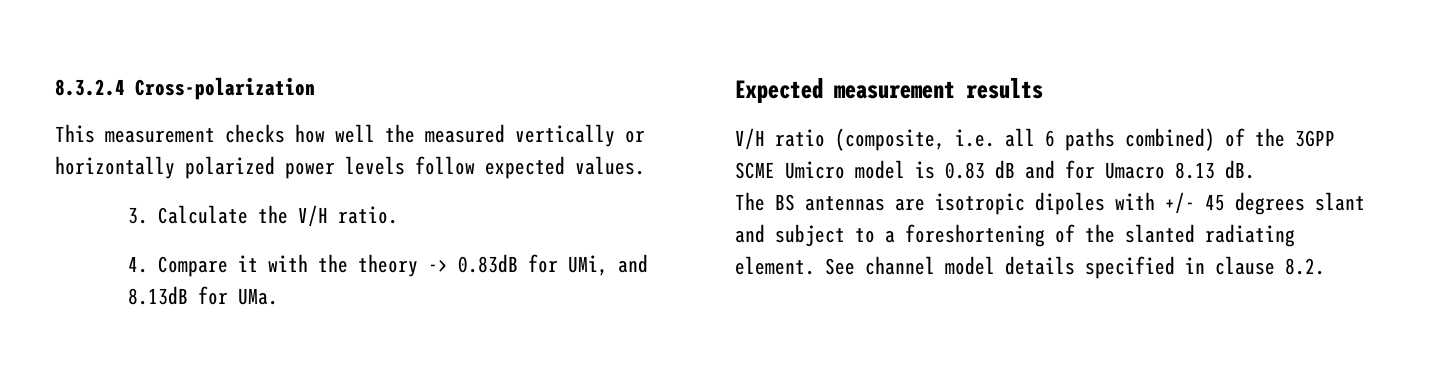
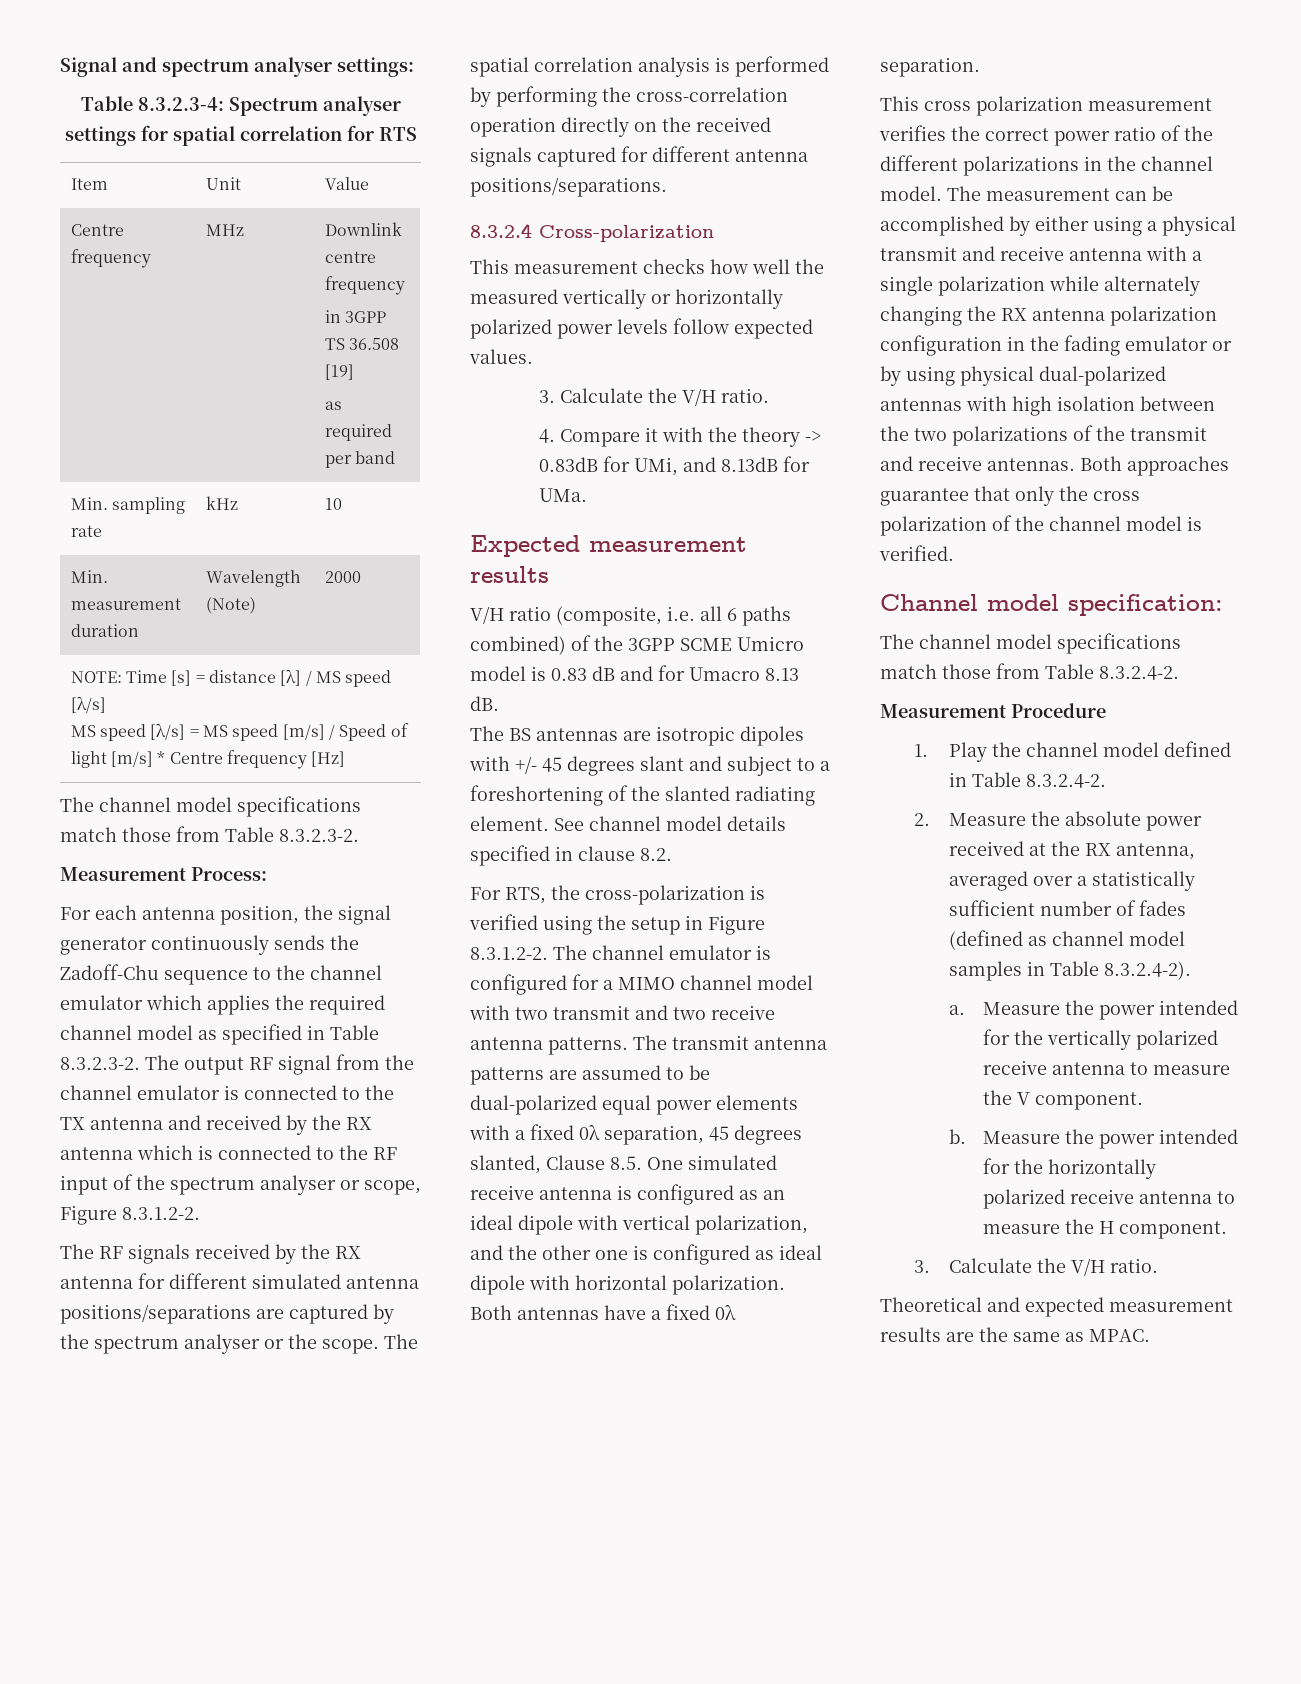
(55, 87) none -> [60,57,414,77] [80,96,401,116] [64,125,417,146] [70,178,108,190] [205,177,241,190] [324,177,369,190] [70,224,124,236] [70,249,151,268] [205,224,244,236] [324,222,402,236] [324,251,376,263] [324,276,405,295] [324,310,387,323] [324,338,400,350] [324,364,354,380] [324,401,342,410] [324,424,392,441] [324,451,396,468] [70,497,186,514] [70,525,102,537] [205,496,238,510] [324,498,342,510] [70,570,108,583] [70,598,181,610] [70,624,139,637] [205,570,301,587] [205,597,256,614] [324,571,361,583] [70,669,392,687] [70,696,106,713] [70,723,409,741] [70,750,346,769] [60,796,361,817] [60,826,359,842] [60,867,267,881] [60,905,391,925] [60,935,359,955] [60,964,382,985] [60,995,385,1015] [60,1024,379,1045] [60,1054,414,1075] [60,1085,394,1100] [60,1115,372,1135] [60,1145,397,1160] [60,1174,421,1195] [60,1205,200,1225] [60,1244,361,1264] [60,1273,419,1289] [60,1304,394,1324] [60,1334,418,1354] [470,56,829,77] [470,86,788,107] [470,117,771,137] [470,146,808,167] [470,177,667,197] Signal and spectrum analyser settings: // Table 8.3.2.3-4: Spectrum analyser settings for spatial correlation for RTS // Item | Unit | Value // Centre frequency | MHz | Downlink centre frequency // in 3GPP TS 36.508 [19] // as required per band // Min. sampling rate | kHz | 10 // Min. measurement duration | Wavelength (Note) | 2000 // NOTE: Time [s] = distance [λ] / MS speed [λ/s] // MS speed [λ/s] = MS speed [m/s] / Speed of light [m/s] * Centre frequency [Hz] // The channel model specifications match those from Table 8.3.2.3-2. // Measurement Process: // For each antenna position, the signal generator continuously sends the Zadoff-Chu sequence to the channel emulator which applies the required channel model as specified in Table 8.3.2.3-2. The output RF signal from the channel emulator is connected to the TX antenna and received by the RX antenna which is connected to the RF input of the spectrum analyser or scope, Figure 8.3.1.2-2. // The RF signals received by the RX antenna for different simulated antenna positions/separations are captured by the spectrum analyser or the scope. The spatial correlation analysis is performed by performing the cross-correlation operation directly on the received signals captured for different antenna positions/separations. //
(1325, 266) none -> [470,885,765,905] [469,914,765,935] [470,945,771,960] [470,974,813,995] [469,1005,775,1020] [470,1035,827,1055] [470,1065,710,1085] [470,1095,798,1115] [469,1124,802,1145] [470,1155,777,1174] [470,1184,785,1205] [470,1215,808,1235] [470,1244,822,1265] [470,1275,785,1295] [470,1304,736,1320] [880,57,980,77] [880,96,1212,116] [879,125,1213,146] [880,155,1213,176] [880,186,1173,201] [880,216,1236,236] [880,246,1202,261] [880,276,1200,296] [880,306,1217,326] [880,335,1232,356] [880,366,1166,386] [880,396,1215,416] [880,425,1207,446] [880,456,1229,476] [880,486,1140,506] [880,515,1202,536] [879,545,954,561] [880,594,1223,616] [880,633,1181,654] [880,663,1179,680] [880,703,1106,718] [914,741,1231,762] [948,772,1106,788] [914,811,1202,831] [948,841,1195,860] [948,871,1195,891] [948,900,1186,916] [948,930,1185,950] [948,961,1191,981] [948,1000,1239,1020] [983,1029,1219,1050] [983,1060,1231,1075] [983,1090,1144,1110] [948,1129,1239,1149] [983,1158,1157,1179] [983,1189,1236,1209] [983,1219,1228,1239] [914,1258,1158,1276] [880,1297,1233,1317] [880,1327,1150,1342] // For RTS, the cross-polarization is verified using the setup in Figure 8.3.1.2-2. The channel emulator is configured for a MIMO channel model with two transmit and two receive antenna patterns. The transmit antenna patterns are assumed to be dual-polarized equal power elements with a fixed 0λ separation, 45 degrees slanted, Clause 8.5. One simulated receive antenna is configured as an ideal dipole with vertical polarization, and the other one is configured as ideal dipole with horizontal polarization. Both antennas have a fixed 0λ separation. // This cross polarization measurement verifies the correct power ratio of the different polarizations in the channel model. The measurement can be accomplished by either using a physical transmit and receive antenna with a single polarization while alternately changing the RX antenna polarization configuration in the fading emulator or by using physical dual-polarized antennas with high isolation between the two polarizations of the transmit and receive antennas. Both approaches guarantee that only the cross polarization of the channel model is verified. // Channel model specification: // The channel model specifications match those from Table 8.3.2.4-2. // Measurement Procedure // 1. Play the channel model defined in Table 8.3.2.4-2. // 2. Measure the absolute power received at the RX antenna, averaged over a statistically sufficient number of fades (defined as channel model samples in Table 8.3.2.4-2). // a. Measure the power intended for the vertically polarized receive antenna to measure the V component. // b. Measure the power intended for the horizontally polarized receive antenna to measure the H component. // 3. Calculate the V/H ratio. // Theoretical and expected measurement results are the same as MPAC.

